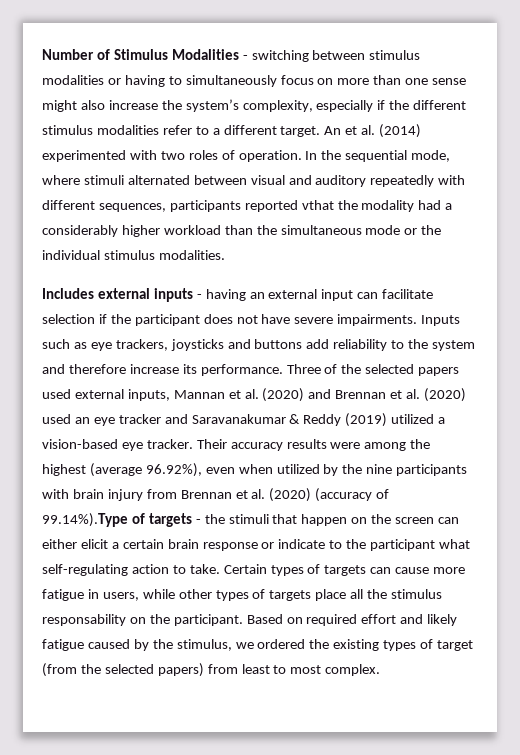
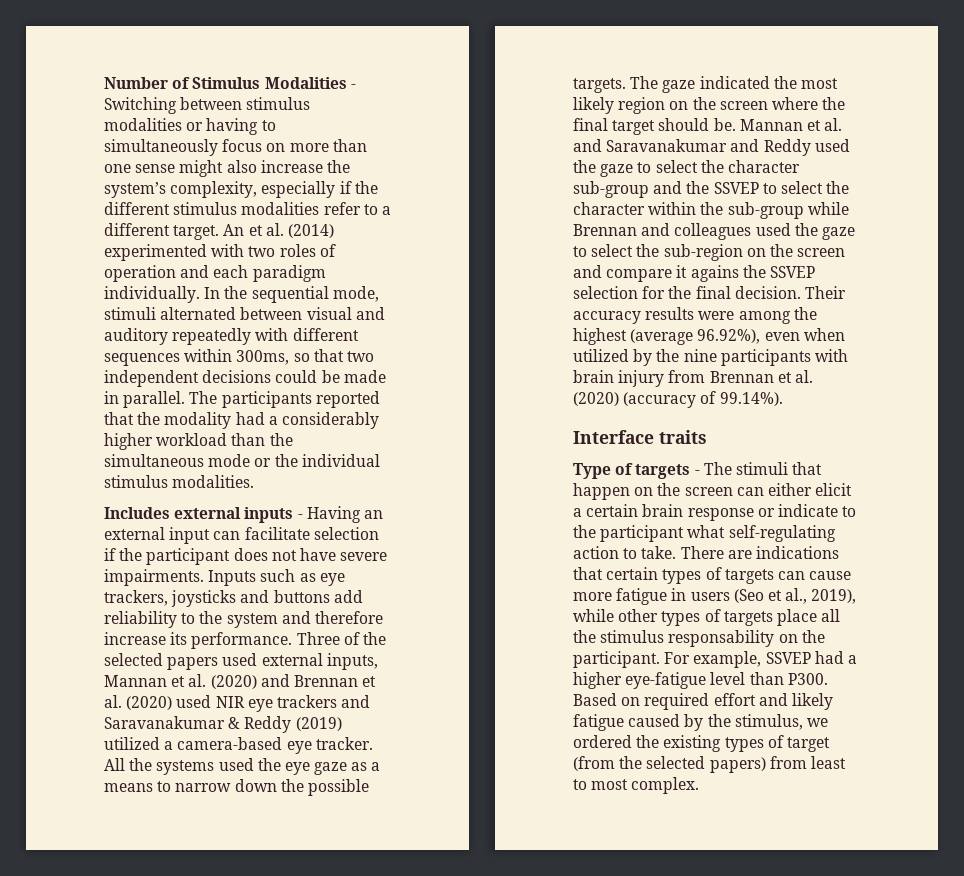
[251,50,309,62] switching -> [104,97,177,114] Switching
[238,150,302,162] operation. -> [104,265,326,282] [104,286,200,303] operation and each paradigm individually.
[42,175,80,185] where -> (379, 294) none
[98,203,166,212] sequences, -> [104,349,374,366] [104,370,386,387] [104,391,218,408] sequences within 300ms, so that two independent decisions could be made in parallel. The
[301,200,334,210] vthat -> [104,412,134,425] that
[205,289,246,301] having -> [306,506,361,523] Having
[74,414,161,426] an eye tracker -> [215,695,337,712] NIR eye trackers
[42,439,118,449] vision-based -> [177,737,283,750] camera-based
(193, 444) none -> [104,758,381,775] [104,779,369,796] [573,76,838,93] [573,97,846,114] [573,118,843,135] [573,139,850,156] [573,160,800,177] [573,181,850,198] [573,202,849,219] [573,223,855,240] [573,244,846,261] [573,265,815,282] [573,286,801,299] All the systems used the eye gaze as a means to narrow down the possible targets. The gaze indicated the most likely region on the screen where the final target should be. Mannan et al. and Saravanakumar and Reddy used the gaze to select the character sub-group and the SSVEP to select the character within the sub-group while Brennan and colleagues used the gaze to select the sub-region on the screen and compare it agains the SSVEP selection for the final decision.
[42,513,128,527] 99.14%).Type -> [719,392,783,406] [573,430,707,444] [573,463,611,479] 99.14%). // Interface traits // Type
[204,514,225,524] the -> [703,462,732,475] The
[223,564,267,574] Certain -> [680,546,839,559] [573,567,659,580] There are indications that certain
[102,592,139,601] users, -> [690,588,857,604] users (Seo et al., 2019),
(243, 620) none -> [664,651,857,668] [573,672,828,689] For example, SSVEP had a higher eye-fatigue level than P300.

